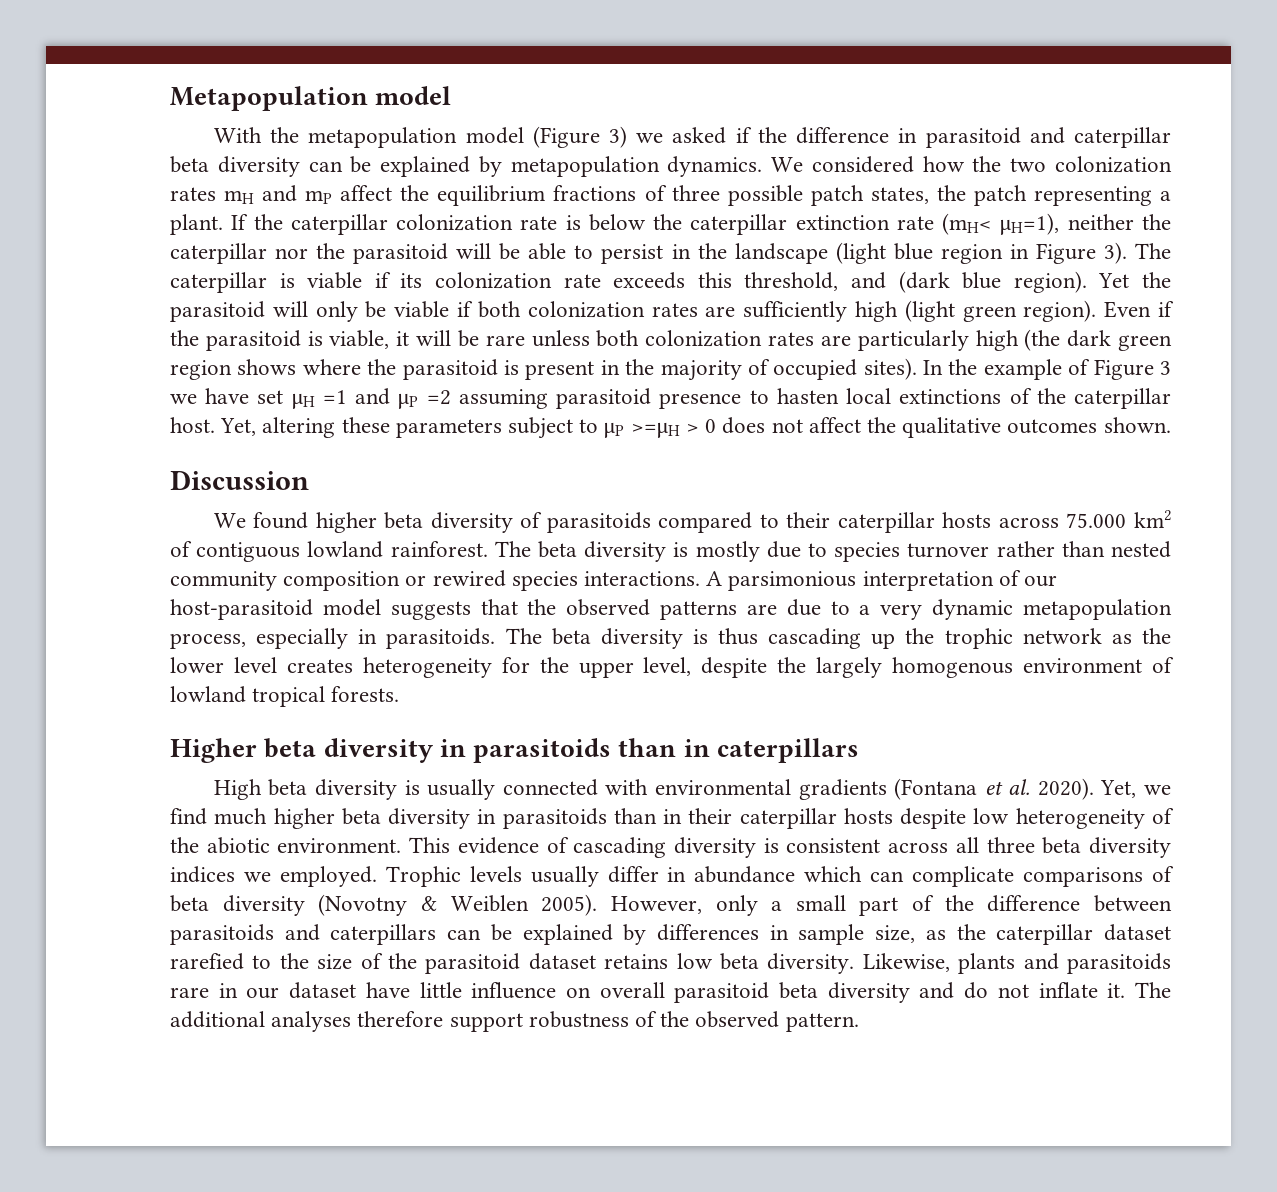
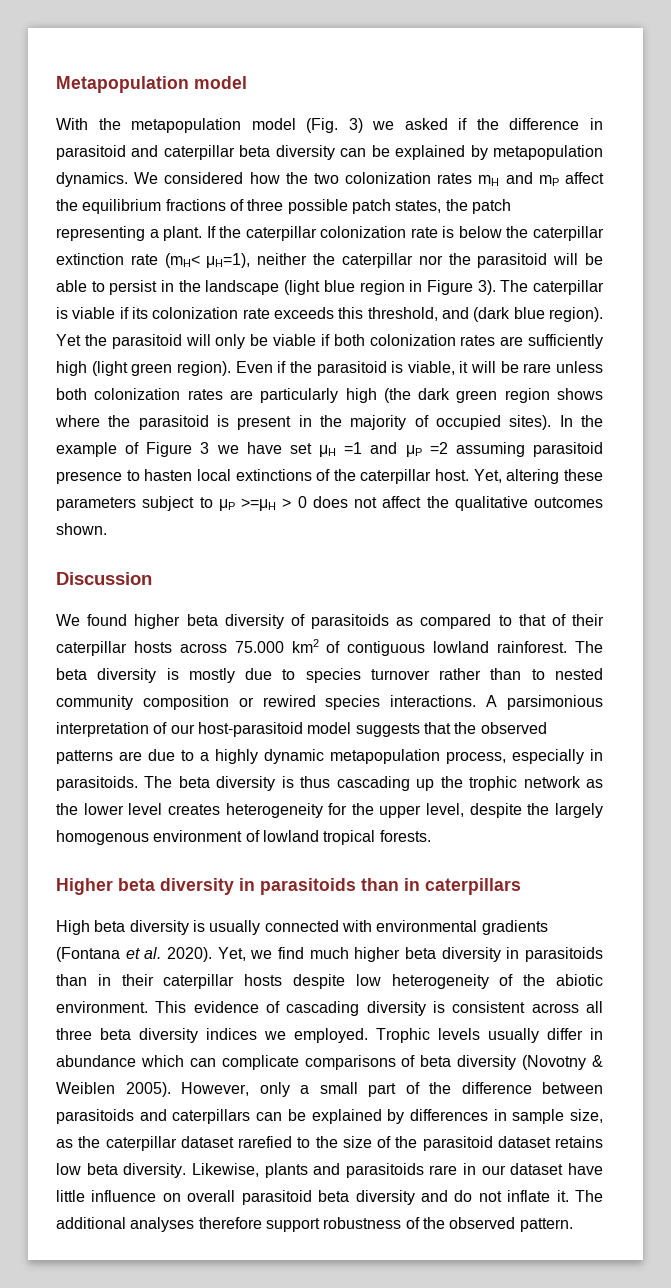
[532,126,600,148] (Figure -> [306,118,339,133] (Fig.
(651, 522) none -> [396,617,414,626] as
(779, 521) none -> [518,614,566,626] that of
(1105, 549) none -> [531,669,545,680] to
[880,604,923,620] very -> [215,749,258,764] highly

